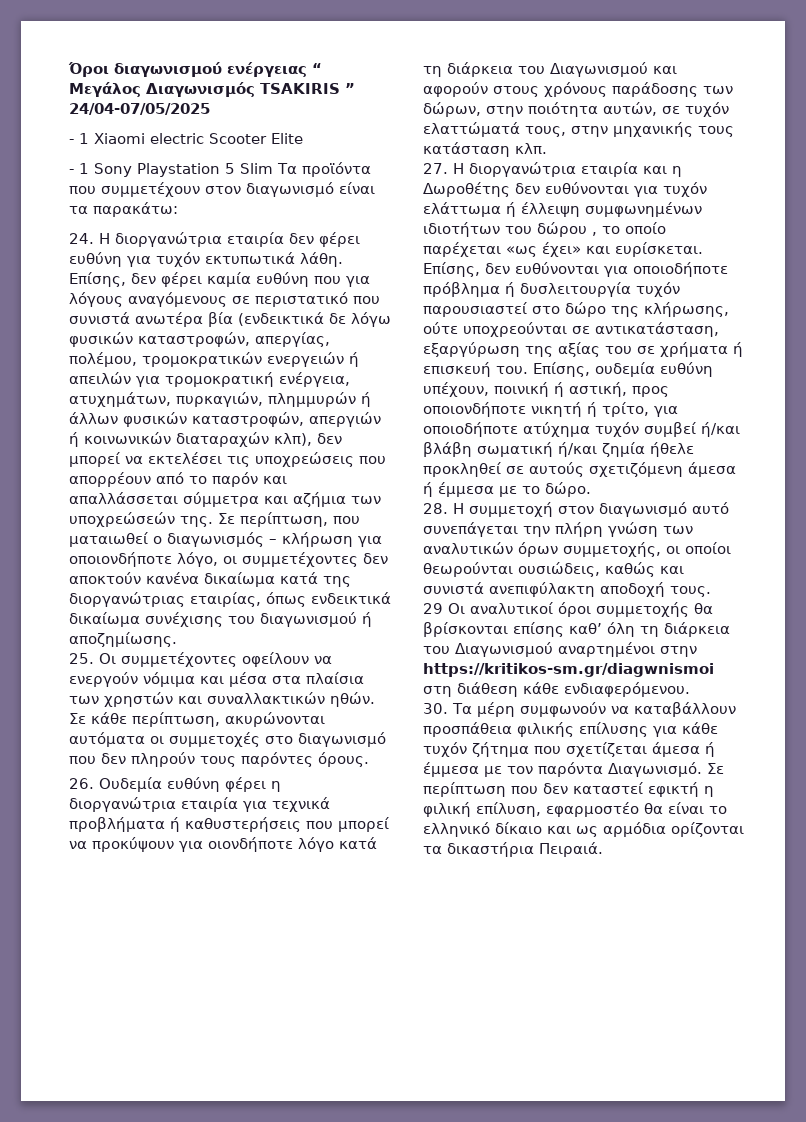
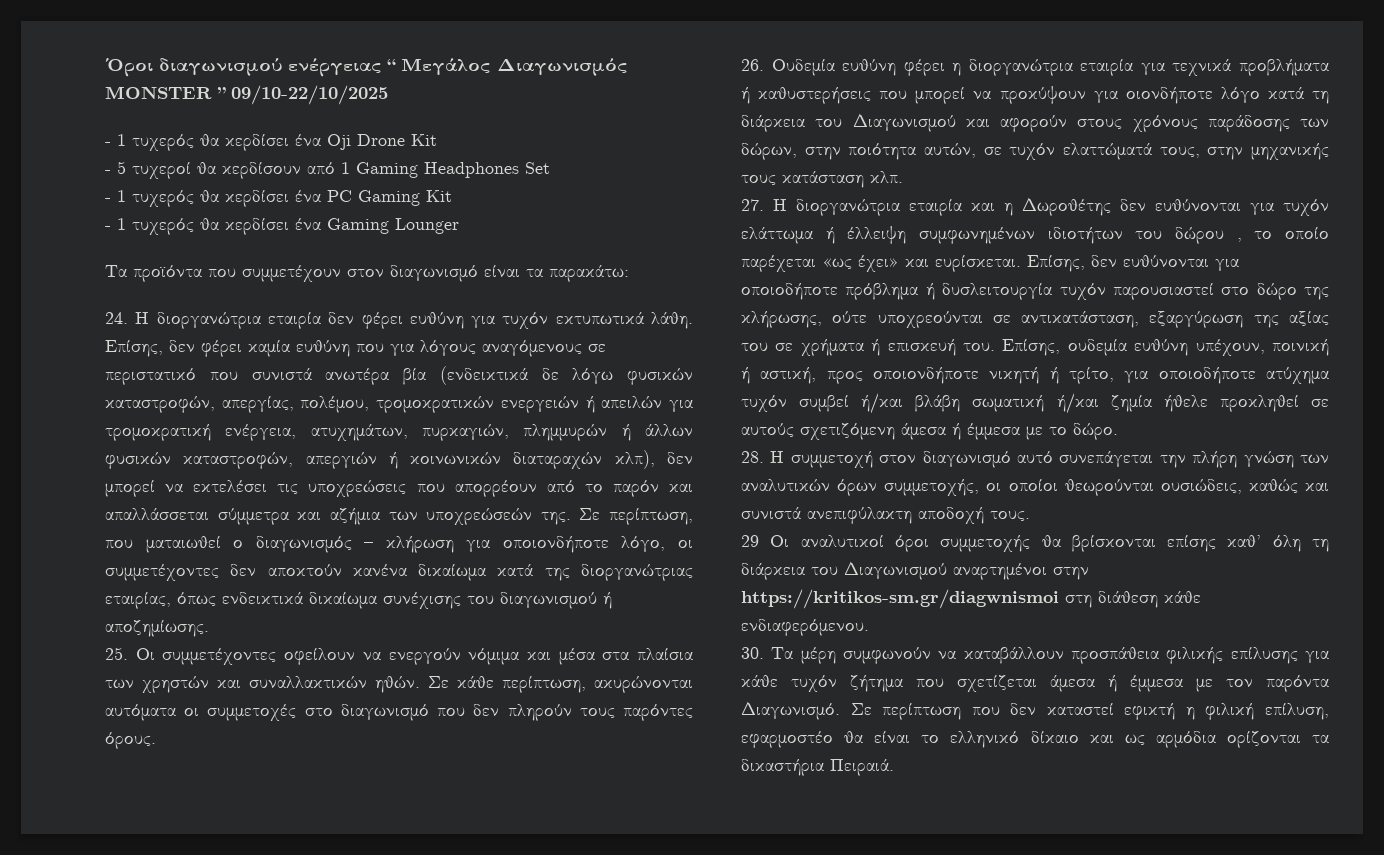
[260,83,355,94] [69,103,210,115] [69,133,303,144] [69,163,273,177] TSAKIRIS ” 24/04-07/05/2025 // - 1 Xiaomi electric Scooter Elite // - 1 Sony Playstation 5 Slim -> [105,85,388,105] [105,134,437,151] [105,161,550,179] [105,190,452,207] [105,218,459,235] MONSTER ” 09/10-22/10/2025 // - 1 τυχερός θα κερδίσει ένα Oji Drone Kit // - 5 τυχεροί θα κερδίσουν από 1 Gaming Headphones Set // - 1 τυχερός θα κερδίσει ένα PC Gaming Kit // - 1 τυχερός θα κερδίσει ένα Gaming Lounger //

